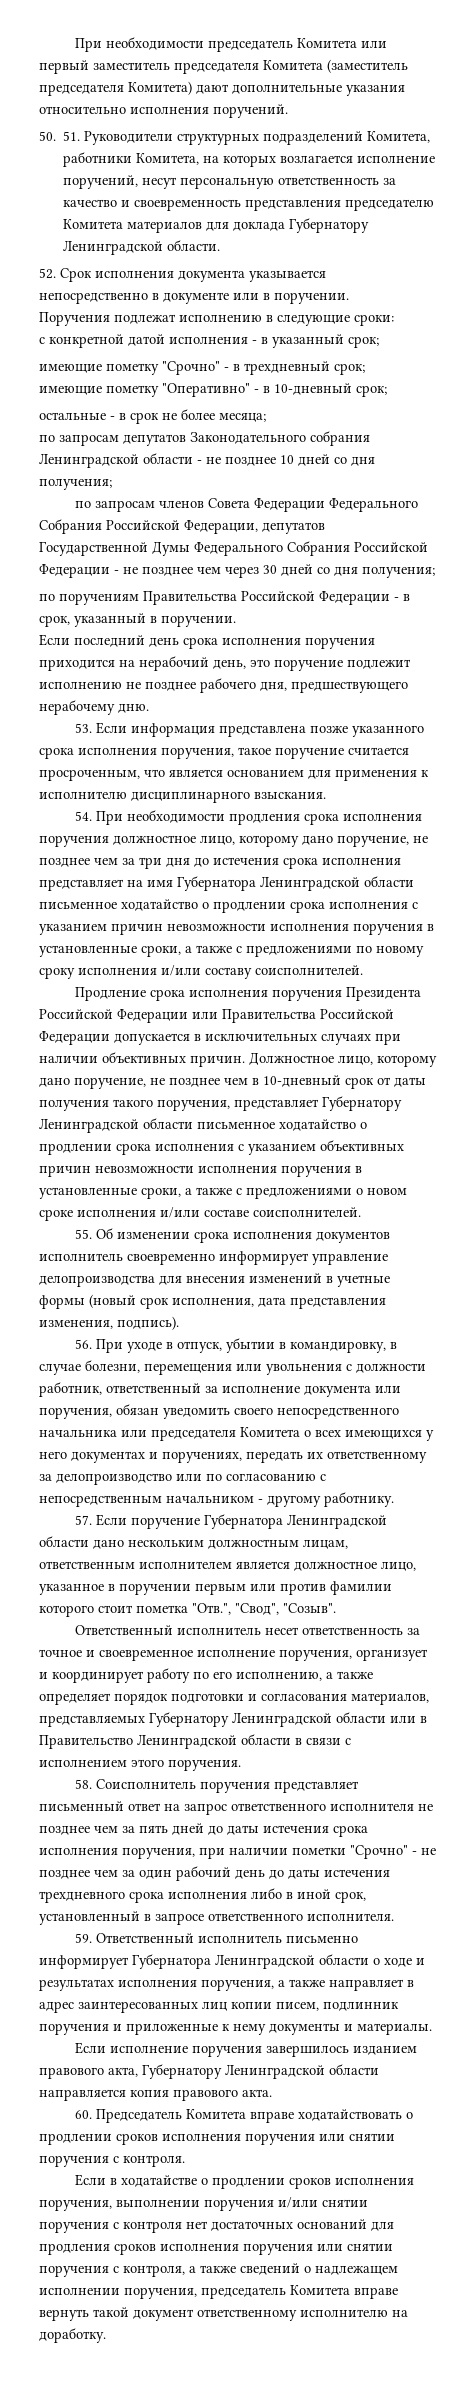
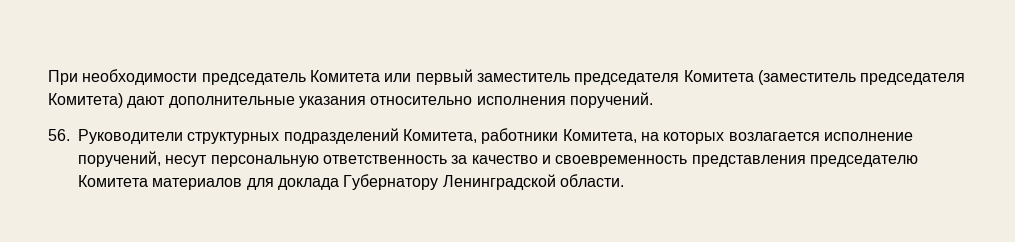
[39,131,81,141] 50. 51. -> [48,129,70,141] 56.
[39,268,326,282] [39,292,349,304] [39,312,394,326] [39,334,379,348] [39,361,365,375] [39,383,387,397] [39,409,266,424] [39,431,370,446] [39,453,375,468] [39,479,112,490] [75,498,419,512] [39,519,325,534] [39,541,428,556] [39,564,435,578] [39,591,410,605] [39,613,236,627] [39,634,375,649] [39,656,411,671] [39,678,408,693] [39,700,149,715] [75,722,425,737] [39,747,409,759] [39,769,429,781] [39,791,326,803] [75,810,423,825] [39,835,428,847] [39,857,401,869] [39,876,414,891] [39,899,418,913] [39,923,434,935] [39,945,424,957] [39,965,363,979] [75,987,422,1001] [39,1009,394,1023] [39,1031,401,1045] [39,1052,437,1067] [39,1075,426,1089] [39,1096,402,1111] [39,1118,367,1133] [39,1140,404,1155] [39,1165,362,1177] [39,1187,407,1199] [39,1207,361,1221] [75,1228,391,1243] [39,1251,388,1265] [39,1273,390,1287] [39,1294,386,1309] [39,1316,179,1330] [75,1338,398,1353] [39,1360,426,1375] [39,1382,401,1397] [39,1404,399,1419] [39,1427,434,1441] [39,1451,427,1463] [39,1473,326,1485] [39,1492,394,1507] [75,1514,388,1529] [39,1536,348,1549] [39,1561,416,1571] [39,1581,392,1595] [39,1603,336,1617] [75,1625,421,1635] [39,1649,428,1661] [39,1668,373,1683] [39,1693,429,1705] [39,1712,427,1727] [39,1734,351,1749] [39,1759,241,1771] [75,1779,360,1793] [39,1801,433,1815] [39,1823,368,1837] [39,1845,436,1859] [39,1866,390,1881] [39,1888,366,1903] [39,1911,394,1925] [75,1933,359,1943] [39,1954,425,1969] [39,1979,414,1991] [39,2001,399,2013] [39,2023,432,2035] [75,2042,418,2057] [39,2064,379,2079] [39,2089,272,2101] [75,2109,414,2123] [39,2133,395,2145] [39,2155,185,2167] [75,2174,415,2189] [39,2197,368,2211] [39,2219,394,2233] [39,2243,393,2255] [39,2263,398,2277] [39,2285,398,2299] [39,2307,408,2321] [39,2328,106,2343] // 52. Срок исполнения документа указывается непосредственно в документе или в поручении. // Поручения подлежат исполнению в следующие сроки: // с конкретной датой исполнения - в указанный срок; // имеющие пометку "Срочно" - в трехдневный срок; // имеющие пометку "Оперативно" - в 10-дневный срок; // остальные - в срок не более месяца; // по запросам депутатов Законодательного собрания Ленинградской области - не позднее 10 дней со дня получения; // по запросам членов Совета Федерации Федерального Собрания Российской Федерации, депутатов Государственной Думы Федерального Собрания Российской Федерации - не позднее чем через 30 дней со дня получения; // по поручениям Правительства Российской Федерации - в срок, указанный в поручении. // Если последний день срока исполнения поручения приходится на нерабочий день, это поручение подлежит исполнению не позднее рабочего дня, предшествующего нерабочему дню. // 53. Если информация представлена позже указанного срока исполнения поручения, такое поручение считается просроченным, что является основанием для применения к исполнителю дисциплинарного взыскания. // 54. При необходимости продления срока исполнения поручения должностное лицо, которому дано поручение, не позднее чем за три дня до истечения срока исполнения представляет на имя Губернатора Ленинградской области письменное ходатайство о продлении срока исполнения с указанием причин невозможности исполнения поручения в установленные сроки, а также с предложениями по новому сроку исполнения и/или составу соисполнителей. // Продление срока исполнения поручения Президента Российской Федерации или Правительства Российской Федерации допускается в исключительных случаях при наличии объективных причин. Должностное лицо, которому дано поручение, не позднее чем в 10-дневный срок от даты получения такого поручения, представляет Губернатору Ленинградской области письменное ходатайство о продлении срока исполнения с указанием объективных причин невозможности исполнения поручения в установленные сроки, а также с предложениями о новом сроке исполнения и/или составе соисполнителей. // 55. Об изменении срока исполнения документов исполнитель своевременно информирует управление делопроизводства для внесения изменений в учетные формы (новый срок исполнения, дата представления изменения, подпись). // 56. При уходе в отпуск, убытии в командировку, в случае болезни, перемещения или увольнения с должности работник, ответственный за исполнение документа или поручения, обязан уведомить своего непосредственного начальника или председателя Комитета о всех имеющихся у него документах и поручениях, передать их ответственному за делопроизводство или по согласованию с непосредственным начальником - другому работнику. // 57. Если поручение Губернатора Ленинградской области дано нескольким должностным лицам, ответственным исполнителем является должностное лицо, указанное в поручении первым или против фамилии которого стоит пометка "Отв.", "Свод", "Созыв". // Ответственный исполнитель несет ответственность за точное и своевременное исполнение поручения, организует и координирует работу по его исполнению, а также определяет порядок подготовки и согласования материалов, представляемых Губернатору Ленинградской области или в Правительство Ленинградской области в связи с исполнением этого поручения. // 58. Соисполнитель поручения представляет письменный ответ на запрос ответственного исполнителя не позднее чем за пять дней до даты истечения срока исполнения поручения, при наличии пометки "Срочно" - не позднее чем за один рабочий день до даты истечения трехдневного срока исполнения либо в иной срок, установленный в запросе ответственного исполнителя. // 59. Ответственный исполнитель письменно информирует Губернатора Ленинградской области о ходе и результатах исполнения поручения, а также направляет в адрес заинтересованных лиц копии писем, подлинник поручения и приложенные к нему документы и материалы. // Если исполнение поручения завершилось изданием правового акта, Губернатору Ленинградской области направляется копия правового акта. // 60. Председатель Комитета вправе ходатайствовать о продлении сроков исполнения поручения или снятии поручения с контроля. // Если в ходатайстве о продлении сроков исполнения поручения, выполнении поручения и/или снятии поручения с контроля нет достаточных оснований для продления сроков исполнения поручения или снятии поручения с контроля, а также сведений о надлежащем исполнении поручения, председатель Комитета вправе вернуть такой документ ответственному исполнителю на доработку. -> (624, 180) none

